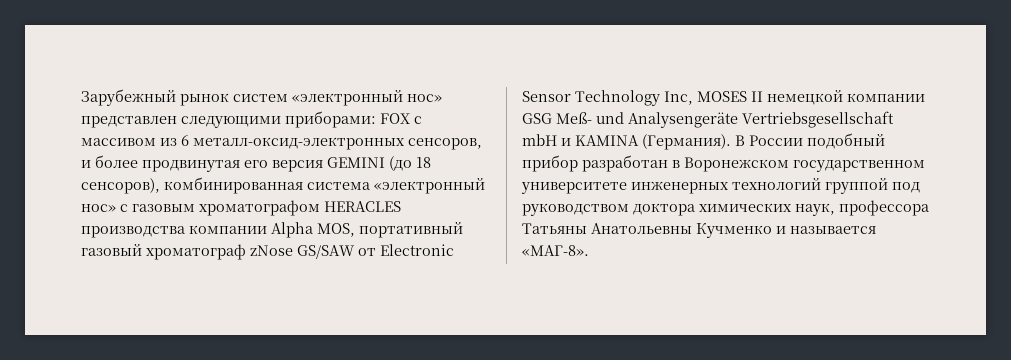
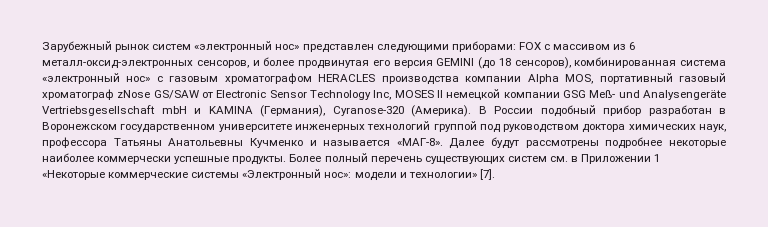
[642,134,731,150] (Германия). -> [260,105,471,117] (Германия), Cyranose-320 (Америка).
(589, 250) none -> [449,137,726,149] [42,153,661,165] [42,169,495,181] Далее будут рассмотрены подробнее некоторые наиболее коммерчески успешные продукты. Более полный перечень существующих систем см. в Приложении 1 «Некоторые коммерческие системы «Электронный нос»: модели и технологии» [7].

